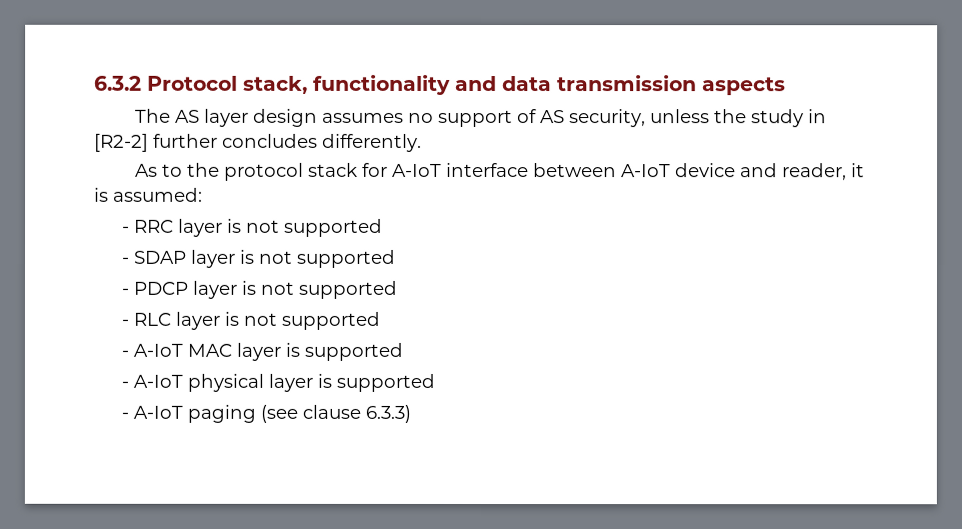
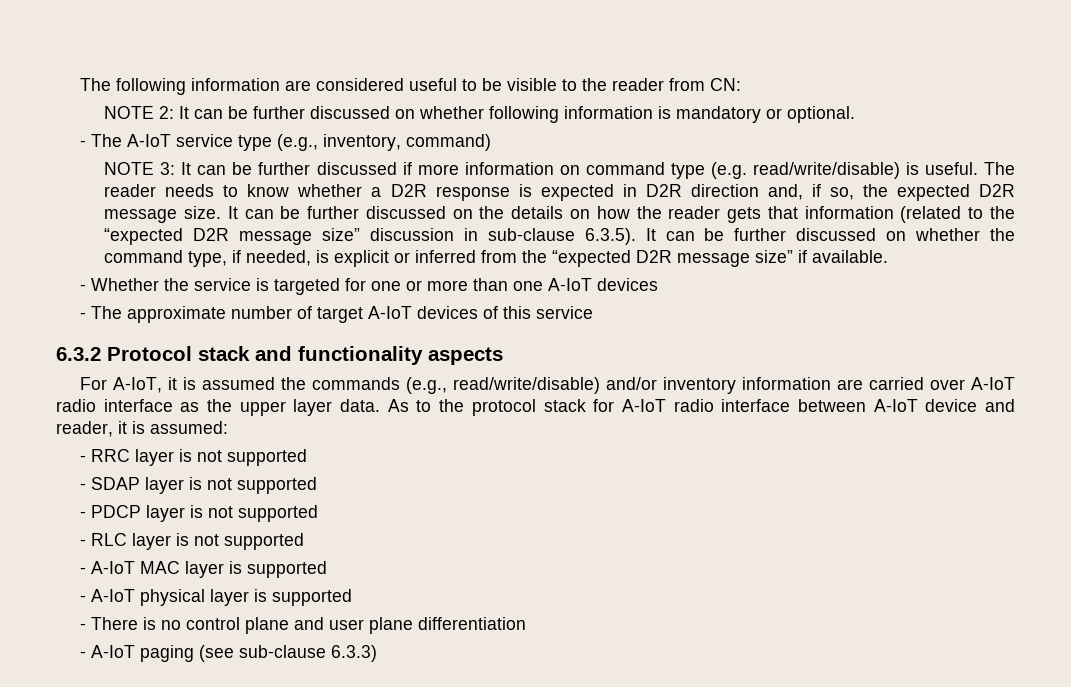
[94,74,786,96] [134,108,827,128] [94,133,422,152] 6.3.2 Protocol stack, functionality and data transmission aspects // The AS layer design assumes no support of AS security, unless the study in [R2-2] further concludes differently. // -> [80,78,742,95] [104,106,856,123] [80,134,492,151] [104,162,1016,179] [104,184,1015,201] [104,206,1016,223] [104,228,1016,245] [104,250,889,267] [80,278,659,295] [80,306,594,323] [56,346,503,365] [80,377,1016,394] [56,399,381,416] The following information are considered useful to be visible to the reader from CN: // NOTE 2: It can be further discussed on whether following information is mandatory or optional. // - The A-IoT service type (e.g., inventory, command) // NOTE 3: It can be further discussed if more information on command type (e.g. read/write/disable) is useful. The reader needs to know whether a D2R response is expected in D2R direction and, if so, the expected D2R message size. It can be further discussed on the details on how the reader gets that information (related to the “expected D2R message size” discussion in sub-clause 6.3.5). It can be further discussed on whether the command type, if needed, is explicit or inferred from the “expected D2R message size” if available. // - Whether the service is targeted for one or more than one A-IoT devices // - The approximate number of target A-IoT devices of this service // 6.3.2 Protocol stack and functionality aspects // For A-IoT, it is assumed the commands (e.g., read/write/disable) and/or inventory information are carried over A-IoT radio interface as the upper layer data.
(442, 170) none -> [673,399,714,412] radio
(436, 382) none -> [80,617,527,634] // - There is no control plane and user plane differentiation
[302,404,362,419] clause -> [239,645,327,658] sub-clause

